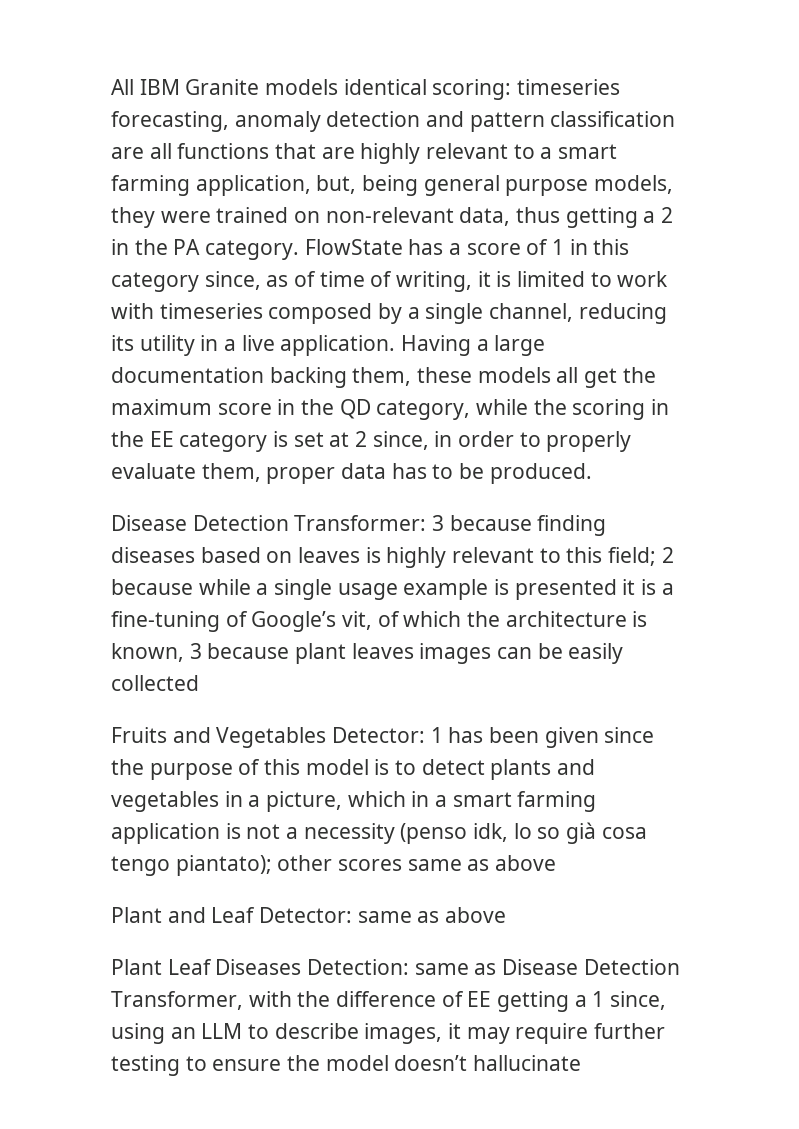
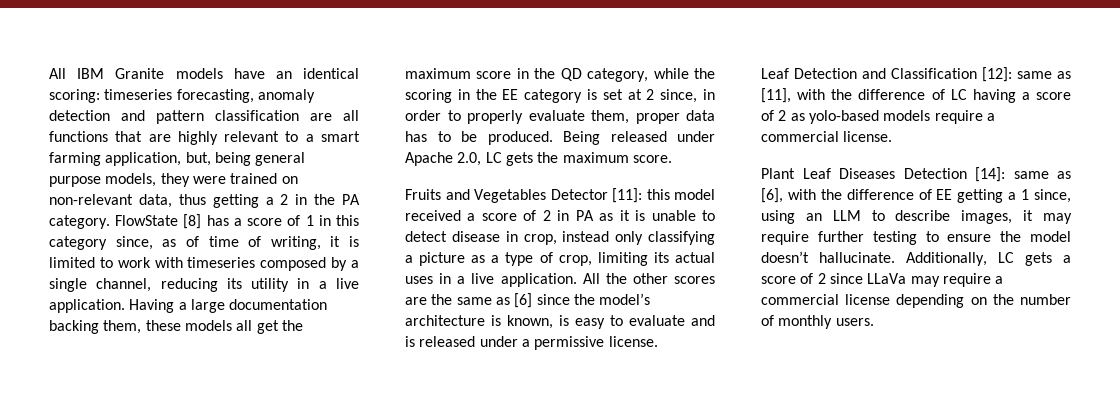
(339, 87) none -> [233,68,292,79] have an
(403, 247) none -> [183,214,202,229] [8]
[111,515,607,536] [111,547,674,568] [111,579,674,600] [111,611,648,632] [111,643,624,664] [111,675,199,691] [111,727,655,748] [111,759,596,780] [111,791,597,812] [111,822,647,844] [111,855,557,876] [111,907,507,923] [111,959,680,975] [111,991,243,1010] // Disease Detection Transformer: 3 because finding diseases based on leaves is highly relevant to this field; 2 because while a single usage example is presented it is a fine-tuning of Google’s vit, of which the architecture is known, 3 because plant leaves images can be easily collected // Fruits and Vegetables Detector: 1 has been given since the purpose of this model is to detect plants and vegetables in a picture, which in a smart farming application is not a necessity (penso idk, lo so già cosa tengo piantato); other scores same as above // Plant and Leaf Detector: same as above // Plant Leaf Diseases Detection: same as Disease Detection Transformer, -> [563,131,715,145] [405,152,672,166] [405,188,715,203] [405,210,715,221] [405,231,715,245] [405,252,715,266] [405,273,715,287] [405,293,651,308] [405,315,715,329] [405,336,658,350] [761,67,1071,82] [761,88,1071,103] [761,110,995,124] [761,131,893,142] [761,167,1071,182] [761,188,783,203] Being released under Apache 2.0, LC gets the maximum score. // Fruits and Vegetables Detector [11]: this model received a score of 2 in PA as it is unable to detect disease in crop, instead only classifying a picture as a type of crop, limiting its actual uses in a live application. All the other scores are the same as [6] since the model’s architecture is known, is easy to evaluate and is released under a permissive license. // Leaf Detection and Classification [12]: same as [11], with the difference of LC having a score of 2 as yolo-based models require a commercial license. // Plant Leaf Diseases Detection [14]: same as [6],
[473,1055,582,1071] hallucinate -> [819,252,1071,266] [761,273,1004,287] [761,294,1071,308] [761,315,874,329] hallucinate. Additionally, LC gets a score of 2 since LLaVa may require a commercial license depending on the number of monthly users.

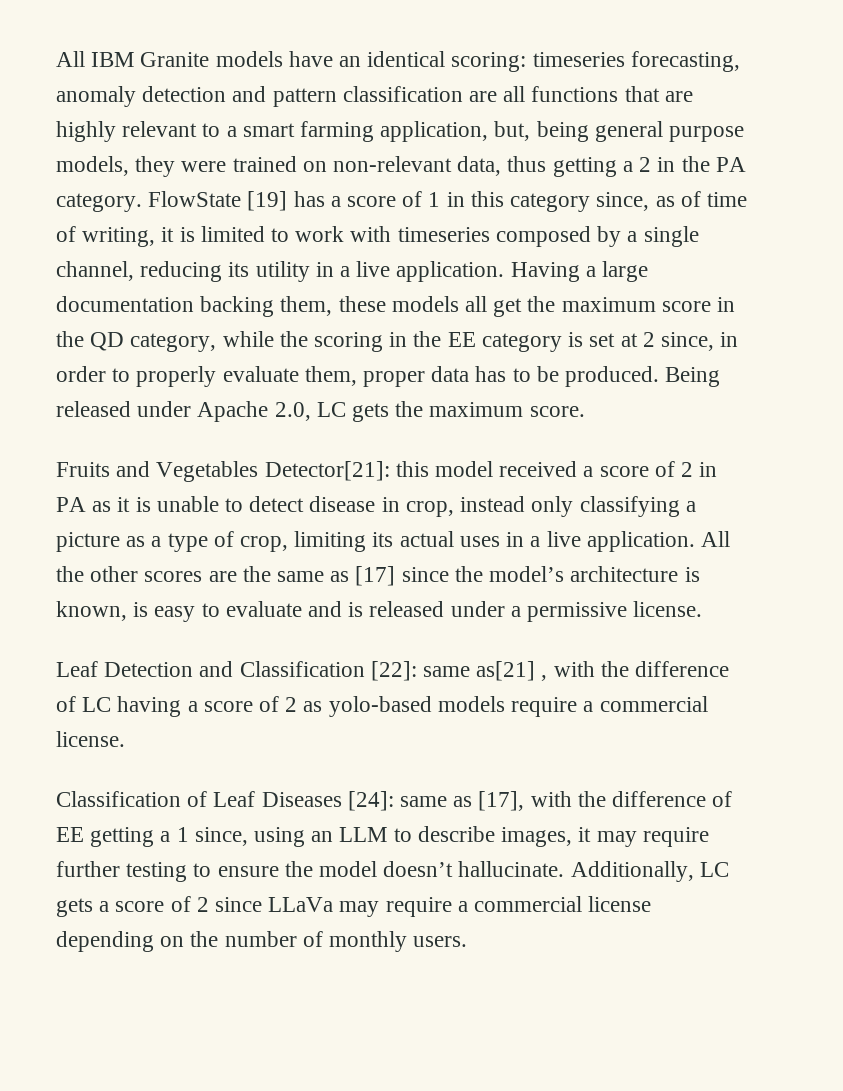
[183,214,202,229] [8] -> [247,191,288,211] [19]
[550,188,642,203] Detector [11]: -> [264,461,390,481] Detector[21]:
[514,293,533,308] [6] -> [355,566,396,586] [17]
[982,67,1071,82] [761,88,791,103] [12]: same as [11], -> [370,661,548,681] [22]: same as[21] ,
[761,167,1071,182] [761,188,783,203] Plant Leaf Diseases Detection [14]: same as [6], -> [56,791,525,811] Classification of Leaf Diseases [24]: same as [17],

